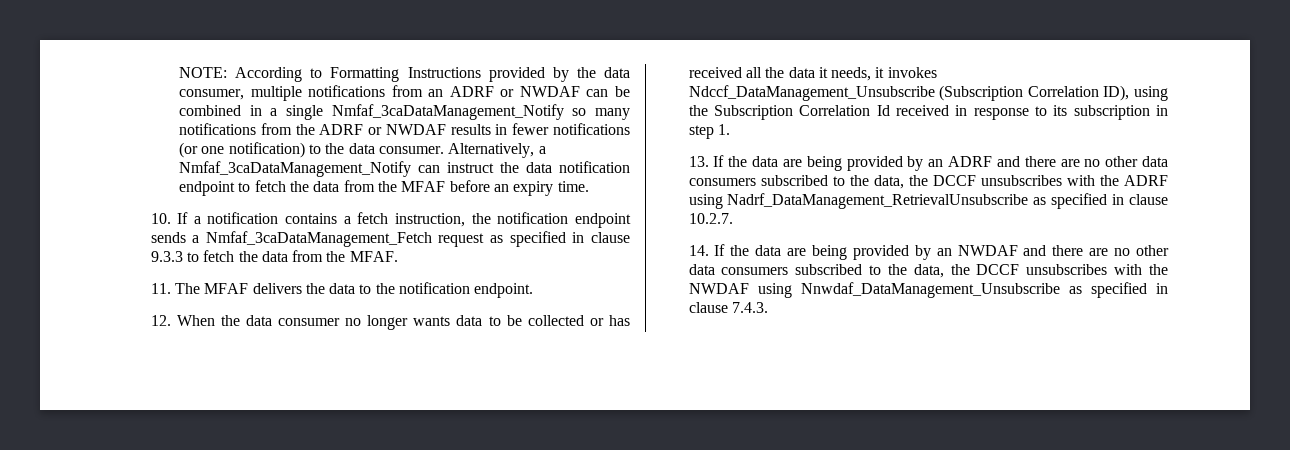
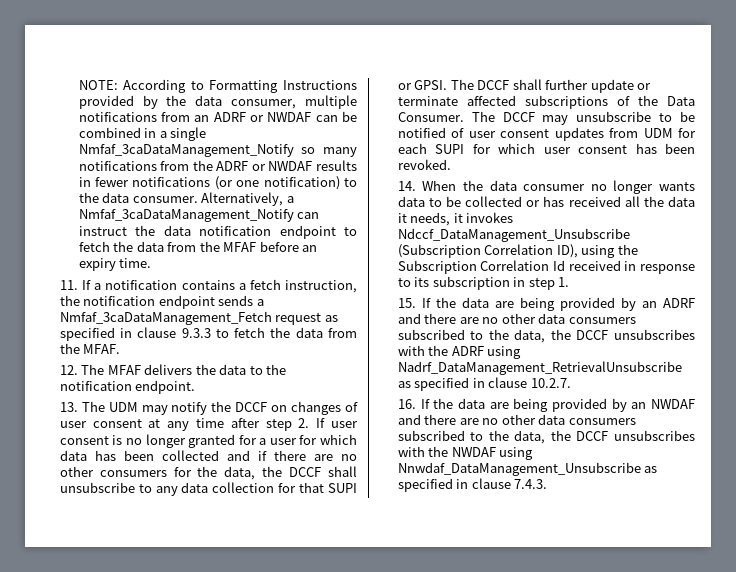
[150,213,171,224] 10. -> [59,280,78,290] 11.
[150,283,171,294] 11. -> [59,365,78,375] 12.
[150,315,171,326] 12. -> [59,401,358,415] [59,418,358,431] [59,434,357,448] [59,450,357,461] [59,466,358,480] [59,482,358,496] [397,79,652,93] [397,95,695,109] [397,111,695,125] [397,127,696,141] [397,143,695,154] [397,159,451,170] [397,181,416,191] 13. The UDM may notify the DCCF on changes of user consent at any time after step 2. If user consent is no longer granted for a user for which data has been collected and if there are no other consumers for the data, the DCCF shall unsubscribe to any data collection for that SUPI or GPSI. The DCCF shall further update or terminate affected subscriptions of the Data Consumer. The DCCF may unsubscribe to be notified of user consent updates from UDM for each SUPI for which user consent has been revoked. // 14.
[688,156,709,167] 13. -> [397,298,416,308] 15.
[688,245,709,256] 14. -> [397,399,416,409] 16.

